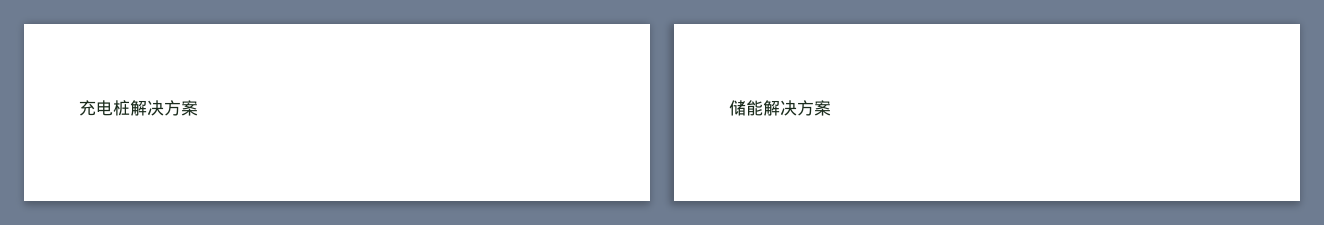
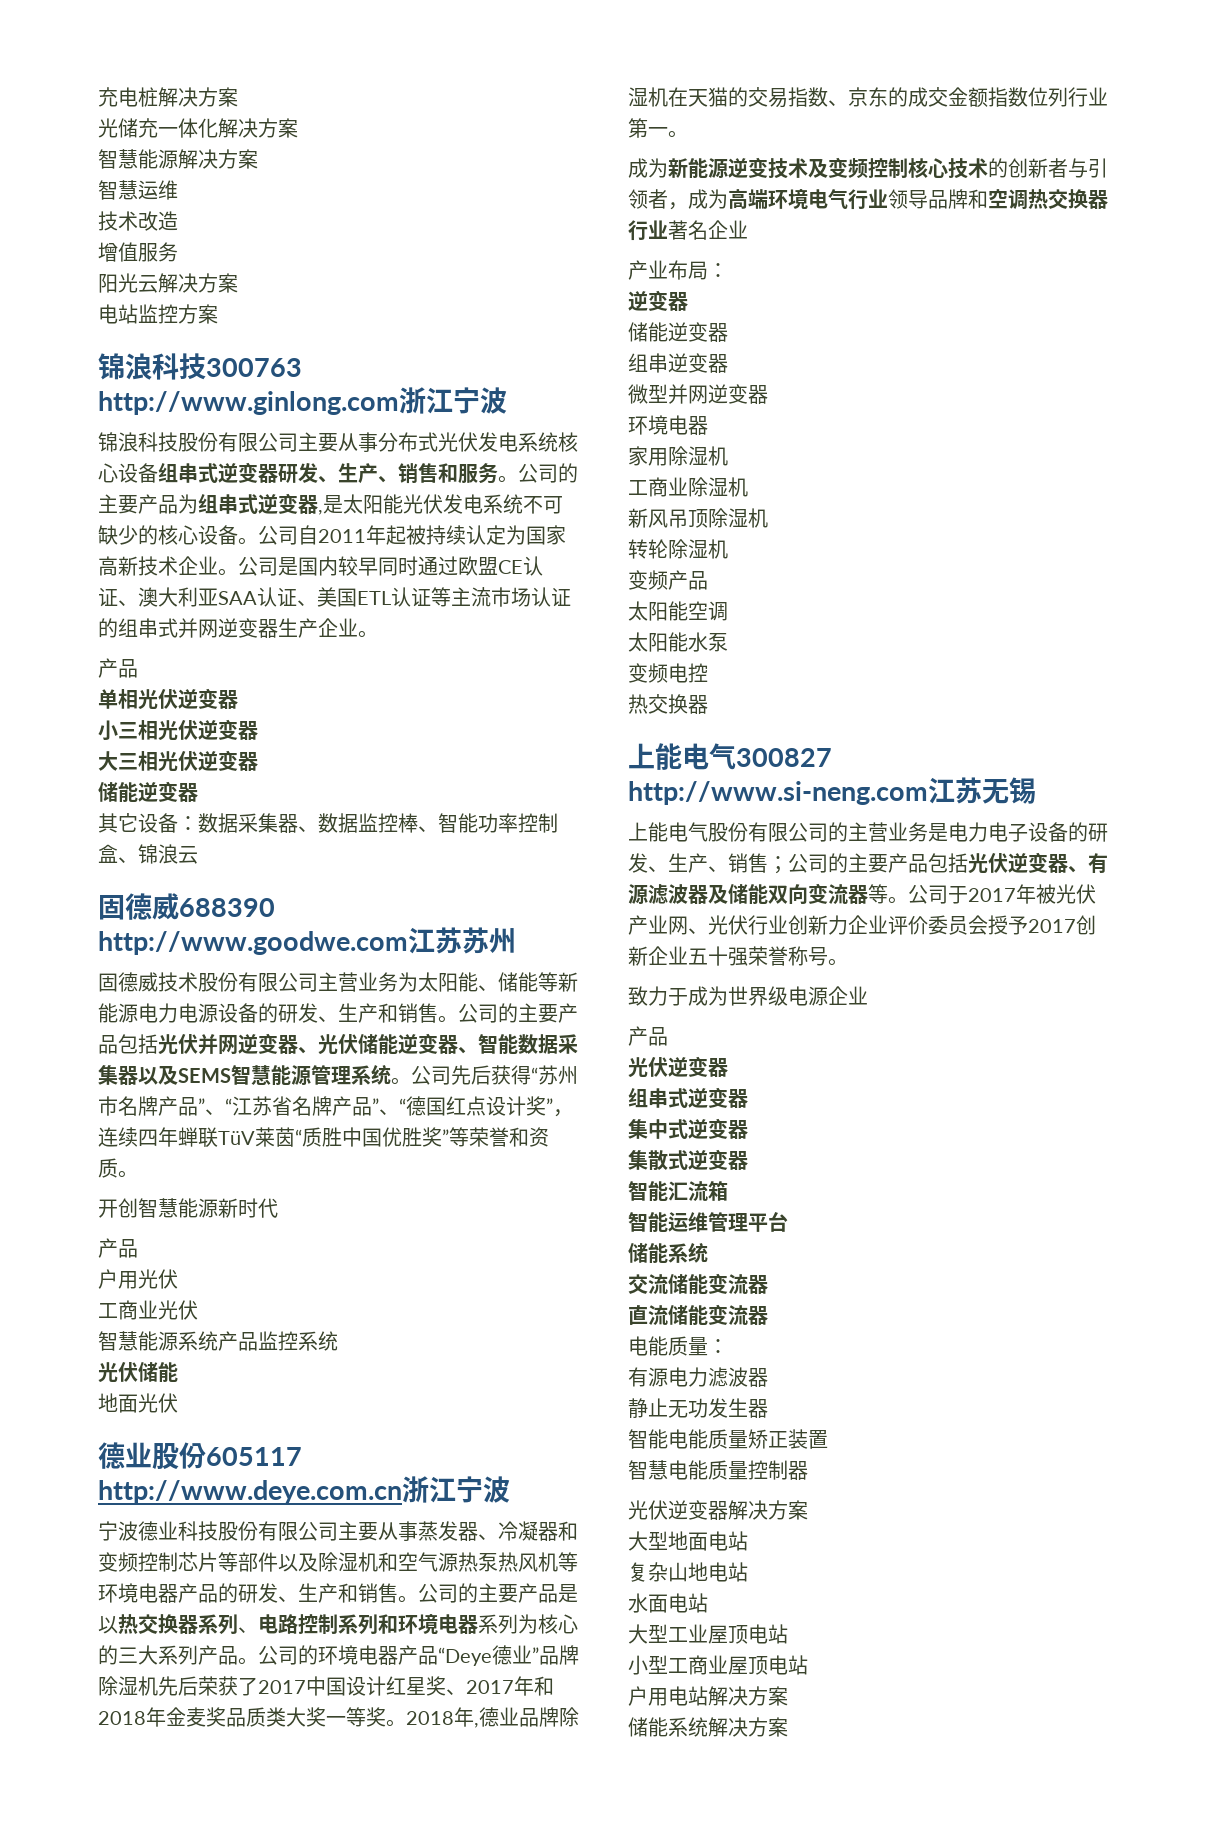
[729,100,831,116] 储能解决方案 -> [98,118,298,138] [98,149,258,169] [98,180,178,200] [98,211,178,231] [98,242,178,262] [98,273,238,293] [98,304,218,324] [98,353,302,380] [98,387,507,415] [98,432,578,452] [98,462,578,484] [98,493,563,515] [98,525,566,545] [98,556,543,576] [98,587,571,607] [98,618,378,638] [98,658,138,678] [98,688,238,710] [98,719,258,741] [98,750,258,772] [98,781,198,802] [98,813,558,833] [98,844,198,864] [98,893,275,920] [98,927,516,955] [98,972,578,992] [98,1003,578,1023] [98,1033,578,1055] [98,1064,578,1086] [98,1096,573,1117] [98,1127,549,1148] [98,1158,138,1178] [98,1198,278,1218] [98,1238,138,1258] [98,1269,178,1289] [98,1300,198,1320] [98,1331,338,1351] [98,1361,178,1383] [98,1393,178,1413] [98,1442,302,1470] [98,1476,510,1504] [98,1521,578,1541] [98,1552,578,1572] [98,1583,578,1603] [98,1614,578,1635] [98,1645,579,1666] [98,1676,554,1696] [98,1707,579,1728] [628,87,1108,108] [628,118,688,138] [628,157,1108,179] [628,189,1108,210] [628,220,748,241] [628,260,728,280] [628,290,688,311] [628,322,728,342] [628,353,728,373] [628,384,768,404] [628,415,708,435] [628,446,728,466] [628,477,748,497] [628,508,768,528] [628,539,728,559] [628,570,708,590] [628,601,728,621] [628,632,728,652] [628,663,708,683] [628,694,708,714] [628,743,832,770] [628,777,1036,805] [628,822,1108,842] [628,852,1108,874] [628,883,1096,905] [628,915,1096,935] [628,946,848,966] [628,986,868,1006] [628,1026,668,1046] [628,1056,728,1078] [628,1087,748,1108] [628,1118,748,1139] [628,1149,748,1170] [628,1181,728,1202] [628,1212,788,1232] [628,1242,708,1263] [628,1273,768,1295] [628,1304,768,1326] [628,1336,728,1356] [628,1367,768,1387] [628,1398,768,1418] [628,1429,828,1449] [628,1460,808,1480] [628,1500,808,1520] [628,1531,748,1551] [628,1562,748,1582] [628,1593,708,1613] [628,1624,788,1644] [628,1655,808,1675] [628,1686,788,1706] [628,1717,788,1737] 光储充一体化解决方案 // 智慧能源解决方案 // 智慧运维 // 技术改造 // 增值服务 // 阳光云解决方案 // 电站监控方案 // 锦浪科技300763 http://www.ginlong.com浙江宁波 // 锦浪科技股份有限公司主要从事分布式光伏发电系统核心设备组串式逆变器研发、生产、销售和服务。公司的主要产品为组串式逆变器,是太阳能光伏发电系统不可缺少的核心设备。公司自2011年起被持续认定为国家高新技术企业。公司是国内较早同时通过欧盟CE认证、澳大利亚SAA认证、美国ETL认证等主流市场认证的组串式并网逆变器生产企业。 // 产品 // 单相光伏逆变器 // 小三相光伏逆变器 // 大三相光伏逆变器 // 储能逆变器 // 其它设备：数据采集器、数据监控棒、智能功率控制盒、锦浪云 // 固德威688390 http://www.goodwe.com江苏苏州 // 固德威技术股份有限公司主营业务为太阳能、储能等新能源电力电源设备的研发、生产和销售。公司的主要产品包括光伏并网逆变器、光伏储能逆变器、智能数据采集器以及SEMS智慧能源管理系统。公司先后获得“苏州市名牌产品”、“江苏省名牌产品”、“德国红点设计奖”，连续四年蝉联TüV莱茵“质胜中国优胜奖”等荣誉和资质。 // 开创智慧能源新时代 // 产品 // 户用光伏 // 工商业光伏 // 智慧能源系统产品监控系统 // 光伏储能 // 地面光伏 // 德业股份605117 http://www.deye.com.cn浙江宁波 // 宁波德业科技股份有限公司主要从事蒸发器、冷凝器和变频控制芯片等部件以及除湿机和空气源热泵热风机等环境电器产品的研发、生产和销售。公司的主要产品是以热交换器系列、电路控制系列和环境电器系列为核心的三大系列产品。公司的环境电器产品“Deye德业”品牌除湿机先后荣获了2017中国设计红星奖、2017年和2018年金麦奖品质类大奖一等奖。2018年,德业品牌除湿机在天猫的交易指数、京东的成交金额指数位列行业第一。 // 成为新能源逆变技术及变频控制核心技术的创新者与引领者，成为高端环境电气行业领导品牌和空调热交换器行业著名企业 // 产业布局： // 逆变器 // 储能逆变器 // 组串逆变器 // 微型并网逆变器 // 环境电器 // 家用除湿机 // 工商业除湿机 // 新风吊顶除湿机 // 转轮除湿机 // 变频产品 // 太阳能空调 // 太阳能水泵 // 变频电控 // 热交换器 // 上能电气300827 http://www.si-neng.com江苏无锡 // 上能电气股份有限公司的主营业务是电力电子设备的研发、生产、销售；公司的主要产品包括光伏逆变器、有源滤波器及储能双向变流器等。公司于2017年被光伏产业网、光伏行业创新力企业评价委员会授予2017创新企业五十强荣誉称号。 // 致力于成为世界级电源企业 // 产品 // 光伏逆变器 // 组串式逆变器 // 集中式逆变器 // 集散式逆变器 // 智能汇流箱 // 智能运维管理平台 // 储能系统 // 交流储能变流器 // 直流储能变流器 // 电能质量： // 有源电力滤波器 // 静止无功发生器 // 智能电能质量矫正装置 // 智慧电能质量控制器 // 光伏逆变器解决方案 // 大型地面电站 // 复杂山地电站 // 水面电站 // 大型工业屋顶电站 // 小型工商业屋顶电站 // 户用电站解决方案 // 储能系统解决方案

